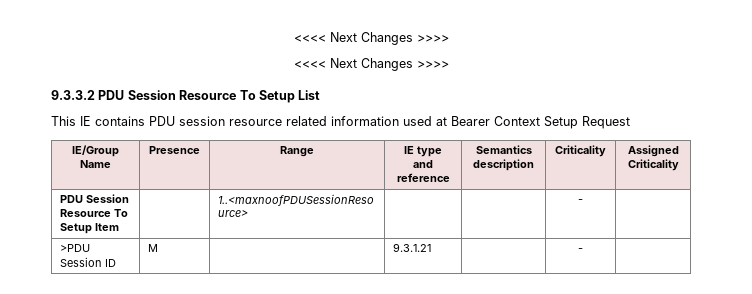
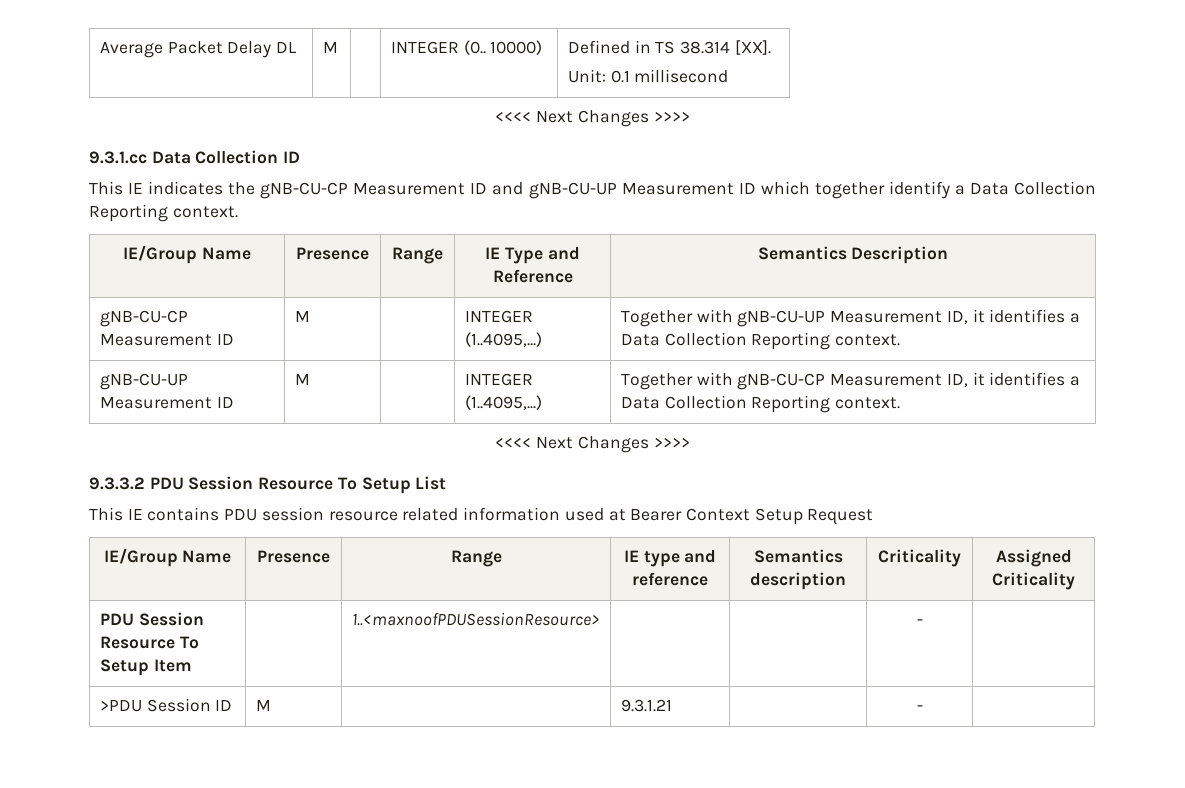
[293,32,449,45] <<<< Next Changes >>>> -> [99,41,298,58] [322,42,338,53] [390,40,543,55] [567,40,771,55] [567,69,729,83] [495,110,690,127] [89,150,301,164] [89,181,1096,199] [89,204,238,222] [123,245,251,264] [296,247,369,260] [392,247,443,264] [485,247,580,264] [492,269,573,283] [757,246,949,264] [99,310,188,327] [99,334,234,346] [294,311,310,322] [464,310,533,323] [464,332,542,347] [620,309,1081,327] [620,332,901,350] [99,373,188,390] [99,397,234,409] [294,374,310,385] [464,373,533,386] [464,395,542,410] [620,372,1081,390] [620,395,901,413] Average Packet Delay DL | M | | INTEGER (0.. 10000) | Defined in TS 38.314 [XX]. // Unit: 0.1 millisecond // <<<< Next Changes >>>> // 9.3.1.cc Data Collection ID // This IE indicates the gNB-CU-CP Measurement ID and gNB-CU-UP Measurement ID which together identify a Data Collection Reporting context. // IE/Group Name | Presence | Range | IE Type and Reference | Semantics Description // gNB-CU-CP Measurement ID | M | | INTEGER (1..4095,...) | Together with gNB-CU-UP Measurement ID, it identifies a Data Collection Reporting context. // gNB-CU-UP Measurement ID | M | | INTEGER (1..4095,...) | Together with gNB-CU-CP Measurement ID, it identifies a Data Collection Reporting context.

